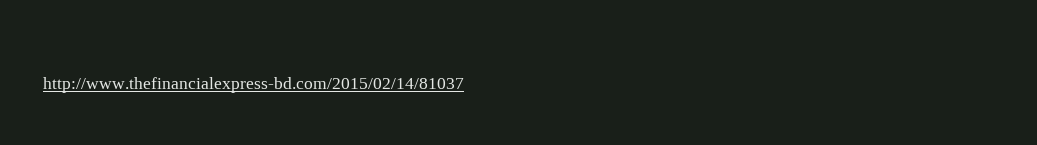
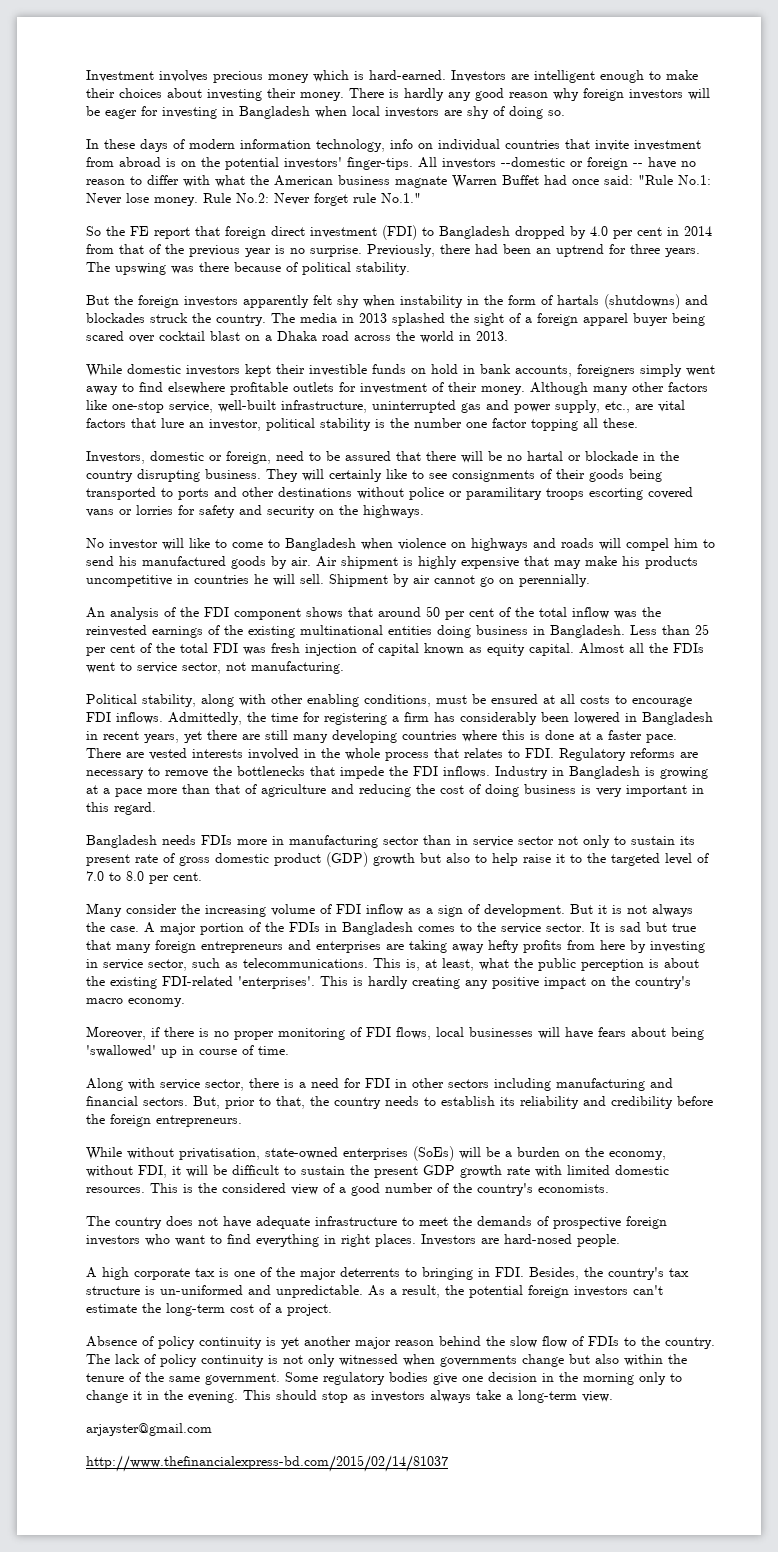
(43, 85) none -> [86,70,698,83] [86,88,710,101] [86,106,565,119] [86,139,701,152] [86,157,696,170] [86,175,711,188] [86,193,421,206] [86,225,712,240] [86,244,700,257] [86,262,410,275] [86,294,708,309] [86,313,705,326] [86,331,508,343] [86,364,715,377] [86,382,708,395] [86,400,685,413] [86,418,638,431] [86,451,679,464] [86,469,662,482] [86,487,693,500] [86,505,424,518] [86,538,715,551] [86,556,698,569] [86,574,590,587] [86,606,661,620] [86,624,709,638] [86,643,704,656] [86,661,344,674] [86,694,692,707] [86,712,713,725] [86,730,677,743] [86,748,698,761] [86,766,708,779] [86,784,704,797] [86,802,156,815] [86,835,695,848] [86,852,709,867] [86,871,202,884] [86,903,693,917] [86,922,696,935] [86,940,705,953] [86,958,699,971] [86,976,691,989] [86,998,185,1007] [86,1026,704,1040] [86,1045,289,1058] [86,1078,673,1091] [86,1096,713,1109] [86,1114,242,1127] [86,1146,666,1161] [86,1165,669,1178] [86,1183,609,1196] [86,1216,667,1229] [86,1234,620,1247] [86,1267,689,1280] [86,1285,663,1298] [86,1303,332,1316] [86,1336,715,1349] [86,1354,687,1367] [86,1372,682,1385] [86,1390,613,1403] [86,1423,212,1436] Investment involves precious money which is hard-earned. Investors are intelligent enough to make their choices about investing their money. There is hardly any good reason why foreign investors will be eager for investing in Bangladesh when local investors are shy of doing so. // In these days of modern information technology, info on individual countries that invite investment from abroad is on the potential investors' finger-tips. All investors --domestic or foreign -- have no reason to differ with what the American business magnate Warren Buffet had once said: "Rule No.1: Never lose money. Rule No.2: Never forget rule No.1." // So the FE report that foreign direct investment (FDI) to Bangladesh dropped by 4.0 per cent in 2014 from that of the previous year is no surprise. Previously, there had been an uptrend for three years. The upswing was there because of political stability. // But the foreign investors apparently felt shy when instability in the form of hartals (shutdowns) and blockades struck the country. The media in 2013 splashed the sight of a foreign apparel buyer being scared over cocktail blast on a Dhaka road across the world in 2013. // While domestic investors kept their investible funds on hold in bank accounts, foreigners simply went away to find elsewhere profitable outlets for investment of their money. Although many other factors like one-stop service, well-built infrastructure, uninterrupted gas and power supply, etc., are vital factors that lure an investor, political stability is the number one factor topping all these. // Investors, domestic or foreign, need to be assured that there will be no hartal or blockade in the country disrupting business. They will certainly like to see consignments of their goods being transported to ports and other destinations without police or paramilitary troops escorting covered vans or lorries for safety and security on the highways. // No investor will like to come to Bangladesh when violence on highways and roads will compel him to send his manufactured goods by air. Air shipment is highly expensive that may make his products uncompetitive in countries he will sell. Shipment by air cannot go on perennially. // An analysis of the FDI component shows that around 50 per cent of the total inflow was the reinvested earnings of the existing multinational entities doing business in Bangladesh. Less than 25 per cent of the total FDI was fresh injection of capital known as equity capital. Almost all the FDIs went to service sector, not manufacturing. // Political stability, along with other enabling conditions, must be ensured at all costs to encourage FDI inflows. Admittedly, the time for registering a firm has considerably been lowered in Bangladesh in recent years, yet there are still many developing countries where this is done at a faster pace. There are vested interests involved in the whole process that relates to FDI. Regulatory reforms are necessary to remove the bottlenecks that impede the FDI inflows. Industry in Bangladesh is growing at a pace more than that of agriculture and reducing the cost of doing business is very important in this regard. // Bangladesh needs FDIs more in manufacturing sector than in service sector not only to sustain its present rate of gross domestic product (GDP) growth but also to help raise it to the targeted level of 7.0 to 8.0 per cent. // Many consider the increasing volume of FDI inflow as a sign of development. But it is not always the case. A major portion of the FDIs in Bangladesh comes to the service sector. It is sad but true that many foreign entrepreneurs and enterprises are taking away hefty profits from here by investing in service sector, such as telecommunications. This is, at least, what the public perception is about the existing FDI-related 'enterprises'. This is hardly creating any positive impact on the country's macro economy. // Moreover, if there is no proper monitoring of FDI flows, local businesses will have fears about being 'swallowed' up in course of time. // Along with service sector, there is a need for FDI in other sectors including manufacturing and financial sectors. But, prior to that, the country needs to establish its reliability and credibility before the foreign entrepreneurs. // While without privatisation, state-owned enterprises (SoEs) will be a burden on the economy, without FDI, it will be difficult to sustain the present GDP growth rate with limited domestic resources. This is the considered view of a good number of the country's economists. // The country does not have adequate infrastructure to meet the demands of prospective foreign investors who want to find everything in right places. Investors are hard-nosed people. // A high corporate tax is one of the major deterrents to bringing in FDI. Besides, the country's tax structure is un-uniformed and unpredictable. As a result, the potential foreign investors can't estimate the long-term cost of a project. // Absence of policy continuity is yet another major reason behind the slow flow of FDIs to the country. The lack of policy continuity is not only witnessed when governments change but also within the tenure of the same government. Some regulatory bodies give one decision in the morning only to change it in the evening. This should stop as investors always take a long-term view. // arjayster@gmail.com //

